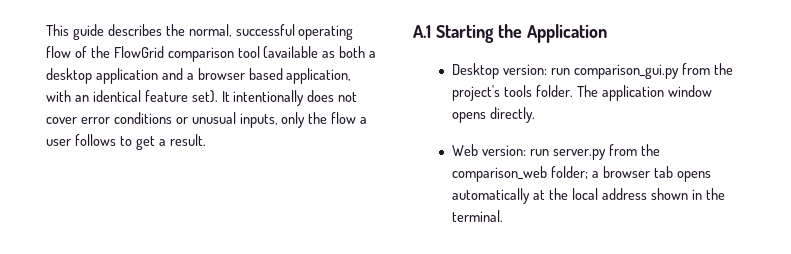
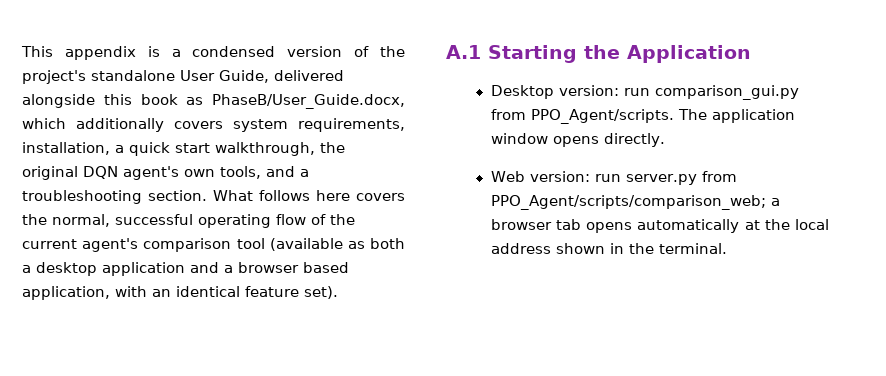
[72,24,162,40] guide describes -> [64,46,405,60] [22,70,344,84] [22,94,405,109] [22,118,405,132] [22,142,345,156] [22,166,309,180] [22,190,405,204] appendix is a condensed version of the project's standalone User Guide, delivered alongside this book as PhaseB/User_Guide.docx, which additionally covers system requirements, installation, a quick start walkthrough, the original DQN agent's own tools, and a troubleshooting section. What follows here covers
[113,46,164,58] FlowGrid -> [22,238,139,252] current agent's
[221,90,358,106] [46,112,368,128] [46,134,206,150] It intentionally does not cover error conditions or unusual inputs, only the flow a user follows to get a result. -> (338, 292) none
[713,63,733,75] [452,85,574,101] the project's tools folder. -> [530,109,674,124] PPO_Agent/scripts.
[640,144,660,156] [452,166,589,182] the comparison_web folder; -> [490,195,766,210] PPO_Agent/scripts/comparison_web;

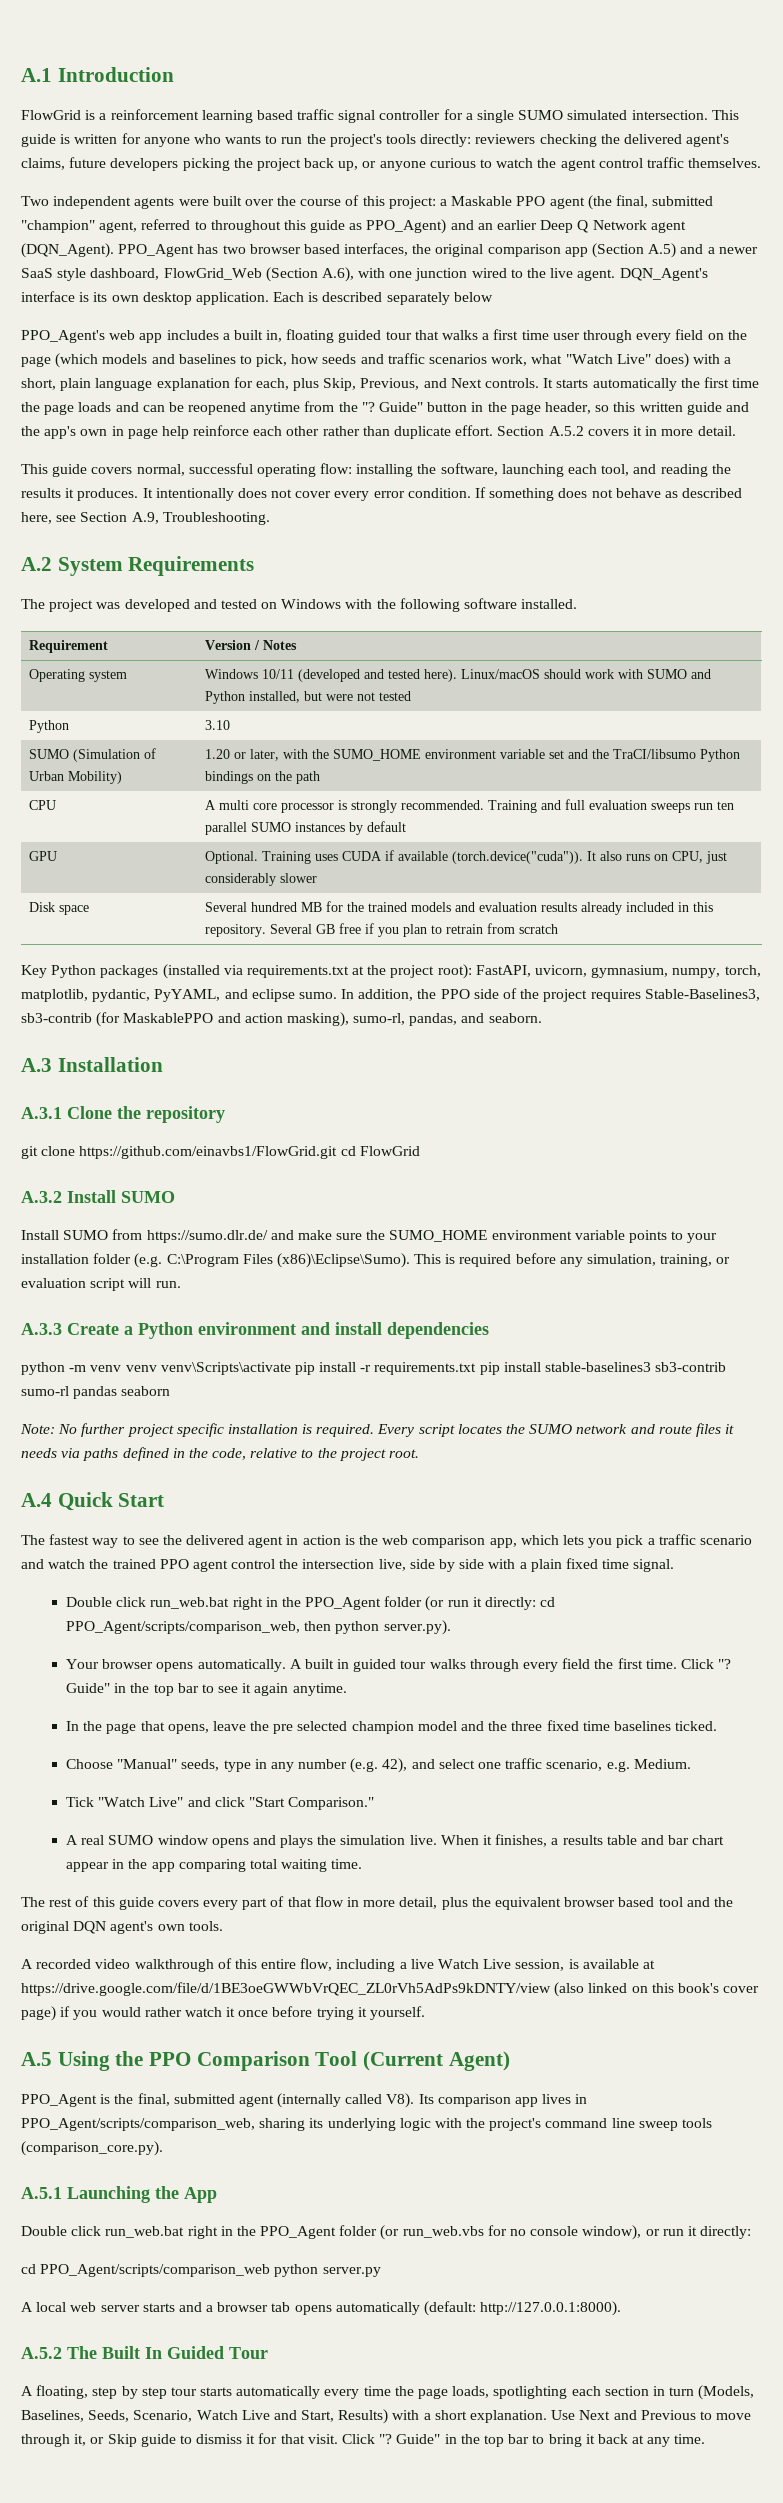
[21,46,405,60] [22,70,344,84] [22,94,405,109] [22,118,405,132] [22,142,315,156] This appendix is a condensed version of the project's standalone User Guide, delivered alongside this book as PhaseB/User_Guide.docx, which additionally covers system requirements, installation, a quick start walkthrough, -> [21,67,174,82] [21,109,739,123] [21,133,730,147] [21,157,762,171] [21,195,714,210] [21,219,686,234] [21,243,758,258] [21,267,708,282] [21,291,493,305] [21,329,747,343] [21,353,732,368] [21,377,760,391] [21,401,749,415] [21,425,736,439] [21,463,731,477] [21,487,743,501] [21,512,270,525] [21,556,255,576] [21,598,578,612] [28,640,108,653] [204,640,297,650] [28,669,127,682] [204,669,711,682] [204,691,411,704] [28,720,69,733] [204,720,230,730] [28,748,156,762] [28,771,122,784] [204,749,740,762] [204,771,320,784] [28,800,56,810] [204,799,734,813] [204,821,406,835] [28,851,57,861] [204,850,727,864] [204,873,317,886] [28,902,89,915] [204,901,713,915] [204,923,558,937] [21,964,761,979] [21,988,760,1002] [21,1012,542,1027] [21,1057,163,1072] [21,1106,225,1123] [21,1146,420,1159] [21,1190,175,1203] [21,1229,718,1243] [21,1253,731,1268] [21,1278,181,1291] [21,1322,489,1339] [21,1362,727,1375] [21,1386,171,1399] [20,1423,735,1437] [21,1447,420,1461] [21,1492,165,1511] [21,1534,752,1548] [21,1558,675,1572] [65,1596,556,1611] [65,1620,451,1635] [65,1658,732,1672] [65,1683,347,1696] [65,1720,718,1734] [65,1758,691,1773] [65,1797,375,1810] [65,1834,725,1848] [65,1859,363,1872] [21,1896,710,1910] A.1 Introduction // FlowGrid is a reinforcement learning based traffic signal controller for a single SUMO simulated intersection. This guide is written for anyone who wants to run the project's tools directly: reviewers checking the delivered agent's claims, future developers picking the project back up, or anyone curious to watch the agent control traffic themselves. // Two independent agents were built over the course of this project: a Maskable PPO agent (the final, submitted "champion" agent, referred to throughout this guide as PPO_Agent) and an earlier Deep Q Network agent (DQN_Agent). PPO_Agent has two browser based interfaces, the original comparison app (Section A.5) and a newer SaaS style dashboard, FlowGrid_Web (Section A.6), with one junction wired to the live agent. DQN_Agent's interface is its own desktop application. Each is described separately below // PPO_Agent's web app includes a built in, floating guided tour that walks a first time user through every field on the page (which models and baselines to pick, how seeds and traffic scenarios work, what "Watch Live" does) with a short, plain language explanation for each, plus Skip, Previous, and Next controls. It starts automatically the first time the page loads and can be reopened anytime from the "? Guide" button in the page header, so this written guide and the app's own in page help reinforce each other rather than duplicate effort. Section A.5.2 covers it in more detail. // This guide covers normal, successful operating flow: installing the software, launching each tool, and reading the results it produces. It intentionally does not cover every error condition. If something does not behave as described here, see Section A.9, Troubleshooting. // A.2 System Requirements // The project was developed and tested on Windows with the following software installed. // Requirement | Version / Notes // Operating system | Windows 10/11 (developed and tested here). Linux/macOS should work with SUMO and Python installed, but were not tested // Python | 3.10 // SUMO (Simulation of Urban Mobility) | 1.20 or later, with the SUMO_HOME environment variable set and the TraCI/libsumo Python bindings on the path // CPU | A multi core processor is strongly recommended. Training and full evaluation sweeps run ten parallel SUMO instances by default // GPU | Optional. Training uses CUDA if available (torch.device("cuda")). It also runs on CPU, just considerably slower // Disk space | Several hundred MB for the trained models and evaluation results already included in this repository. Several GB free if you plan to retrain from scratch // Key Python packages (installed via requirements.txt at the project root): FastAPI, uvicorn, gymnasium, numpy, torch, matplotlib, pydantic, PyYAML, and eclipse sumo. In addition, the PPO side of the project requires Stable-Baselines3, sb3-contrib (for MaskablePPO and action masking), sumo-rl, pandas, and seaborn. // A.3 Installation // A.3.1 Clone the repository // git clone https://github.com/einavbs1/FlowGrid.git cd FlowGrid // A.3.2 Install SUMO // Install SUMO from https://sumo.dlr.de/ and make sure the SUMO_HOME environment variable points to your installation folder (e.g. C:\Program Files (x86)\Eclipse\Sumo). This is required before any simulation, training, or evaluation script will run. // A.3.3 Create a Python environment and install dependencies // python -m venv venv venv\Scripts\activate pip install -r requirements.txt pip install stable-baselines3 sb3-contrib sumo-rl pandas seaborn // Note: No further project specific installation is required. Every script locates the SUMO network and route files it needs via paths defined in the code, relative to the project root. // A.4 Quick Start // The fastest way to see the delivered agent in action is the web comparison app, which lets you pick a traffic scenario and watch the trained PPO agent control the intersection live, side by side with a plain fixed time signal. // Double click run_web.bat right in the PPO_Agent folder (or run it directly: cd PPO_Agent/scripts/comparison_web, then python server.py). // Your browser opens automatically. A built in guided tour walks through every field the first time. Click "? Guide" in the top bar to see it again anytime. // In the page that opens, leave the pre selected champion model and the three fixed time baselines ticked. // Choose "Manual" seeds, type in any number (e.g. 42), and select one traffic scenario, e.g. Medium. // Tick "Watch Live" and click "Start Comparison." // A real SUMO window opens and plays the simulation live. When it finishes, a results table and bar chart appear in the app comparing total waiting time. // The rest of this guide covers every part of that flow in more detail, plus the equivalent browser based tool and
[220,166,309,179] [22,190,405,204] [22,214,355,228] [22,238,405,252] [22,262,349,276] [22,286,338,300] [446,45,751,63] [490,85,799,100] [490,109,795,124] [490,133,665,147] [490,171,737,185] [490,195,780,210] [490,219,829,233] [490,243,727,254] tools, and a troubleshooting section. What follows here covers the normal, successful operating flow of the current agent's comparison tool (available as both a desktop application and a browser based application, with an identical feature set). // A.1 Starting the Application // Desktop version: run comparison_gui.py from PPO_Agent/scripts. The application window opens directly. // Web version: run server.py from PPO_Agent/scripts/comparison_web; a browser tab opens automatically at the local address shown in the terminal. -> [188,1921,223,1931] [21,1958,655,1972] [21,1982,760,1997] [21,2006,426,2021] [21,2051,510,2071] [21,2093,588,2108] [21,2118,713,2131] [21,2141,163,2156] [21,2186,217,2203] [21,2225,752,2240] [21,2264,381,2277] [21,2301,622,2316] [21,2346,268,2359] [21,2385,755,2400] [21,2409,752,2424] [21,2433,706,2447] tools. // A recorded video walkthrough of this entire flow, including a live Watch Live session, is available at https://drive.google.com/file/d/1BE3oeGWWbVrQEC_ZL0rVh5AdPs9kDNTY/view (also linked on this book's cover page) if you would rather watch it once before trying it yourself. // A.5 Using the PPO Comparison Tool (Current Agent) // PPO_Agent is the final, submitted agent (internally called V8). Its comparison app lives in PPO_Agent/scripts/comparison_web, sharing its underlying logic with the project's command line sweep tools (comparison_core.py). // A.5.1 Launching the App // Double click run_web.bat right in the PPO_Agent folder (or run_web.vbs for no console window), or run it directly: // cd PPO_Agent/scripts/comparison_web python server.py // A local web server starts and a browser tab opens automatically (default: http://127.0.0.1:8000). // A.5.2 The Built In Guided Tour // A floating, step by step tour starts automatically every time the page loads, spotlighting each section in turn (Models, Baselines, Seeds, Scenario, Watch Live and Start, Results) with a short explanation. Use Next and Previous to move through it, or Skip guide to dismiss it for that visit. Click "? Guide" in the top bar to bring it back at any time.

